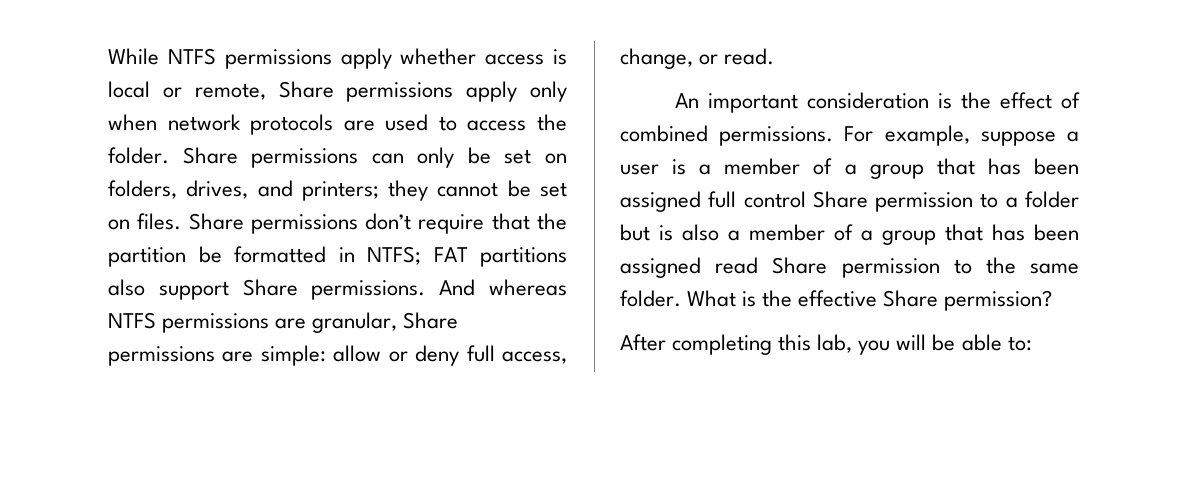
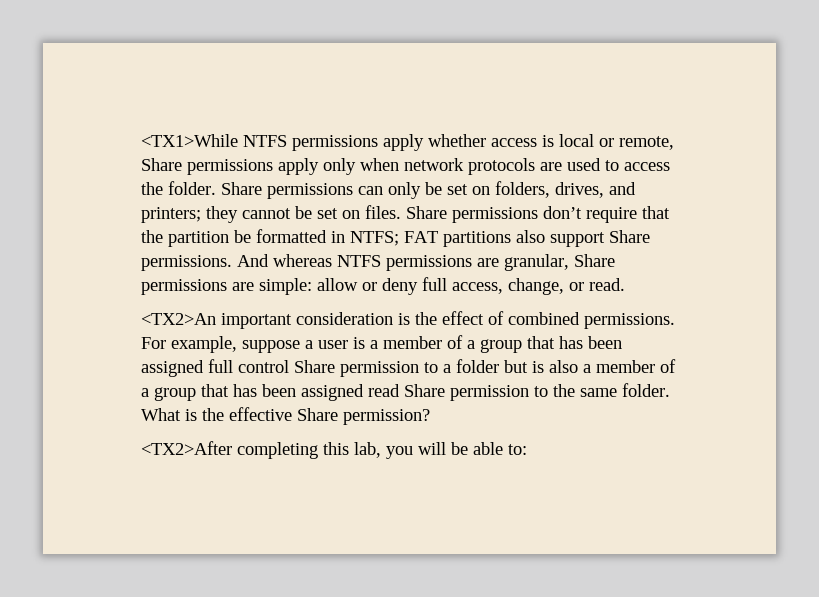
[108,48,159,65] While -> [141,134,238,147] <TX1>While
[674,93,699,108] An -> [141,313,216,325] <TX2>An
[620,334,666,351] After -> [141,441,232,455] <TX2>After

